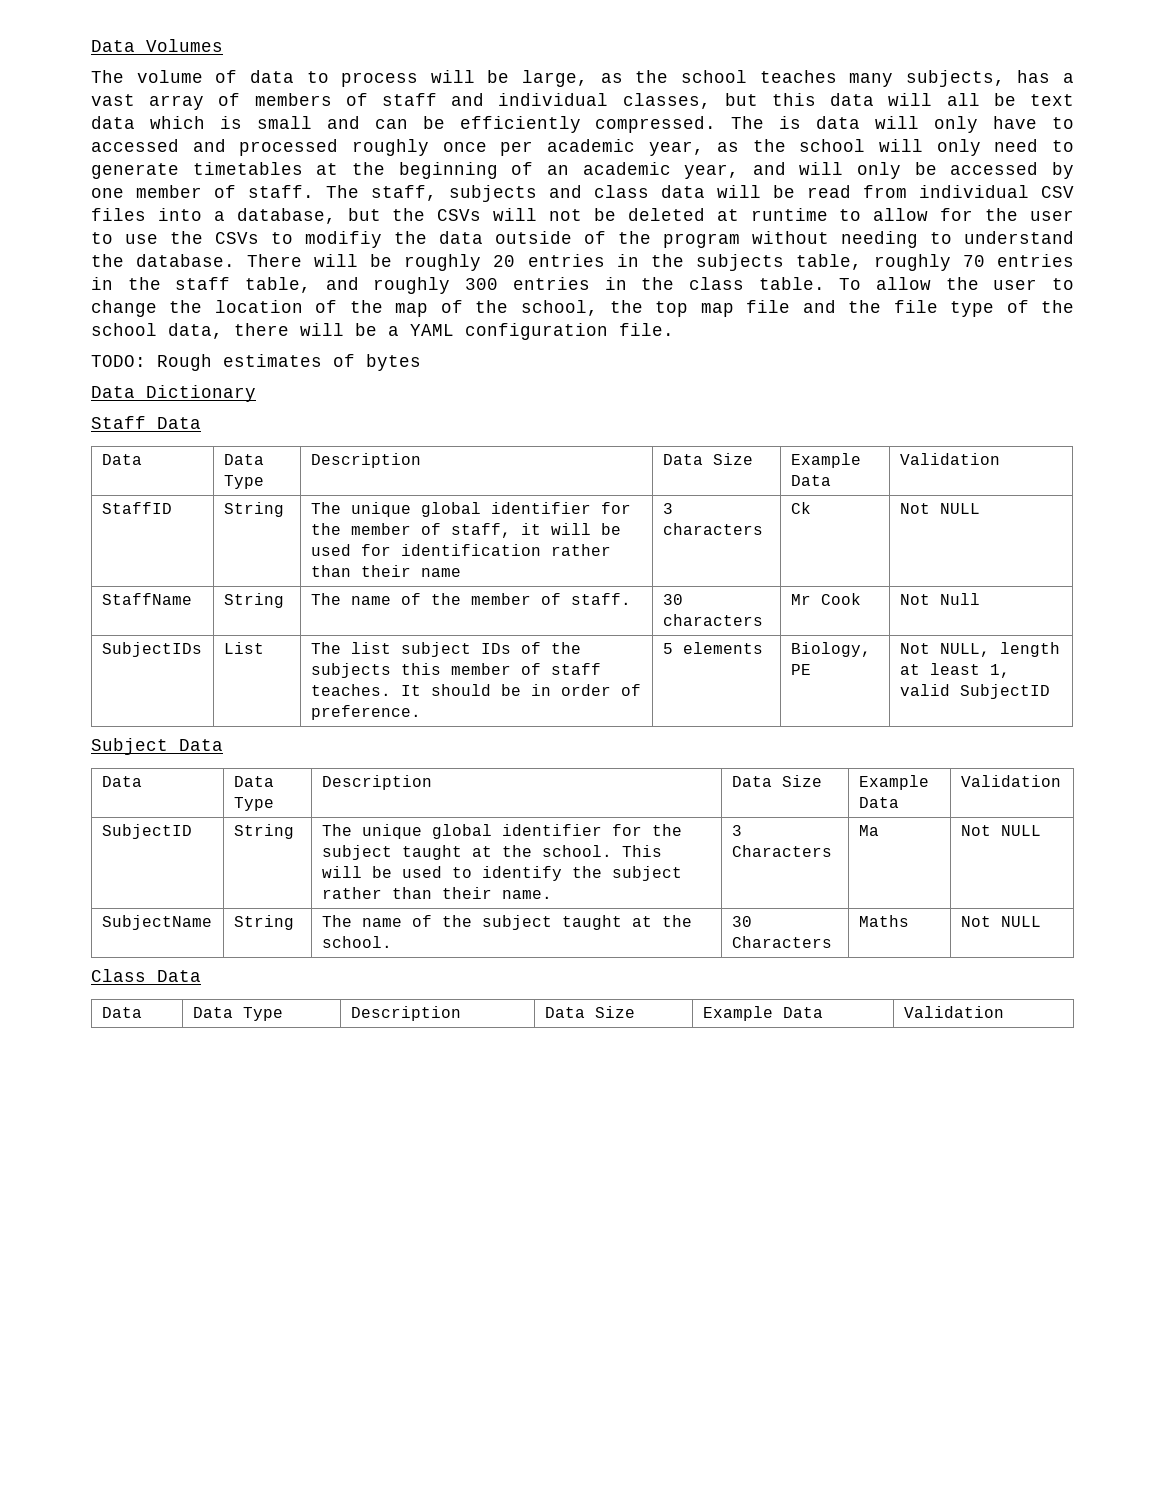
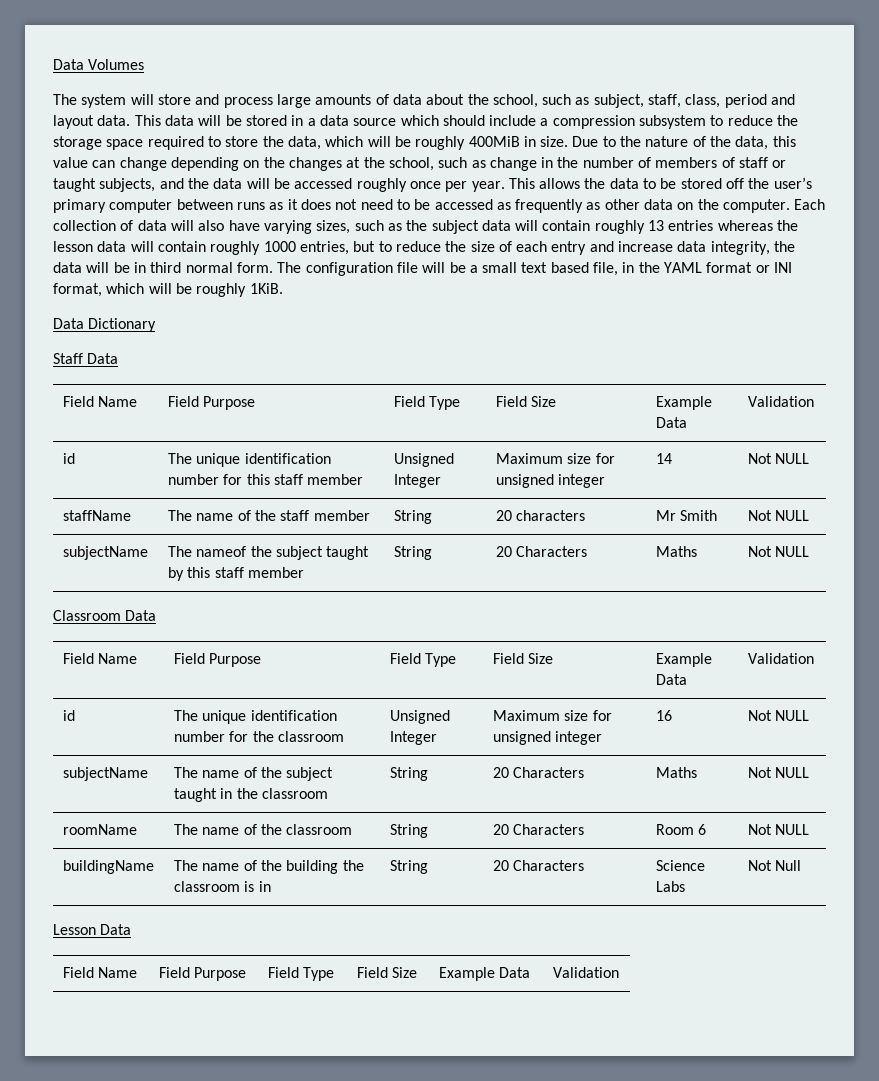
[136,70,1074,87] [91,93,1075,110] [91,116,1074,133] [91,139,1074,156] [91,162,1074,179] [91,185,1074,202] [91,208,1074,224] [91,231,1074,248] [91,254,1074,271] [91,277,1074,294] [91,300,1074,317] [91,323,674,340] [91,354,421,371] volume of data to process will be large, as the school teaches many subjects, has a vast array of members of staff and individual classes, but this data will all be text data which is small and can be efficiently compressed. The is data will only have to accessed and processed roughly once per academic year, as the school will only need to generate timetables at the beginning of an academic year, and will only be accessed by one member of staff. The staff, subjects and class data will be read from individual CSV files into a database, but the CSVs will not be deleted at runtime to allow for the user to use the CSVs to modifiy the data outside of the program without needing to understand the database. There will be roughly 20 entries in the subjects table, roughly 70 entries in the staff table, and roughly 300 entries in the class table. To allow the user to change the location of the map of the school, the top map file and the file type of the school data, there will be a YAML configuration file. // TODO: Rough estimates of bytes -> [81,94,796,108] [53,115,799,129] [53,136,796,150] [53,157,787,171] [53,177,812,192] [53,199,826,213] [53,220,799,234] [53,241,796,255] [53,262,793,276] [53,283,283,297] system will store and process large amounts of data about the school, such as subject, staff, class, period and layout data. This data will be stored in a data source which should include a compression subsystem to reduce the storage space required to store the data, which will be roughly 400MiB in size. Due to the nature of the data, this value can change depending on the changes at the school, such as change in the number of members of staff or taught subjects, and the data will be accessed roughly once per year. This allows the data to be stored off the user’s primary computer between runs as it does not need to be accessed as frequently as other data on the computer. Each collection of data will also have varying sizes, such as the subject data will contain roughly 13 entries whereas the lesson data will contain roughly 1000 entries, but to reduce the size of each entry and increase data integrity, the data will be in third normal form. The configuration file will be a small text based file, in the YAML format or INI format, which will be roughly 1KiB.
[101,454,142,465] [223,454,264,465] [223,475,264,489] [310,453,421,468] [662,453,753,465] [790,453,861,468] [790,475,831,486] [899,453,1000,465] [101,502,172,514] [223,502,284,517] [310,502,631,517] [310,523,621,538] [310,544,611,556] [310,565,461,577] [662,503,673,514] [662,523,763,535] [790,502,811,514] [899,503,980,514] [101,593,192,605] [223,593,284,608] [310,593,631,605] [662,594,683,605] Data | Data Type | Description | Data Size | Example Data | Validation // StaffID | String | The unique global identifier for the member of staff, it will be used for identification rather than their name | 3 characters | Ck | Not NULL // StaffName | String | The name of the member of staff. | 30 -> [62,396,138,407] [167,396,256,410] [393,396,461,410] [495,396,557,407] [655,396,712,410] [655,417,687,428] [747,396,814,407] [62,453,75,464] [167,453,331,467] [167,474,364,485] [393,453,454,467] [393,474,441,488] [495,453,615,464] [495,474,606,488] [655,453,672,464] [747,453,810,464] [62,510,131,521] [167,510,370,521] [393,510,432,524] [495,510,512,521] Field Name | Field Purpose | Field Type | Field Size | Example Data | Validation // id | The unique identification number for this staff member | Unsigned Integer | Maximum size for unsigned integer | 14 | Not NULL // staffName | The name of the staff member | String | 20
[820,593,861,605] [899,593,980,605] [101,642,202,657] [223,642,264,654] [310,642,581,657] [310,663,601,678] [310,684,641,696] [310,705,421,720] [662,642,763,654] [790,642,871,657] [790,664,811,675] [899,642,1060,657] [899,663,1010,678] [899,684,1050,699] [91,738,223,755] [101,776,142,787] [233,776,274,787] [233,797,274,811] [321,775,432,790] [731,775,822,787] [858,775,929,790] [858,797,899,808] [960,775,1061,787] [101,824,192,839] [233,824,294,839] [321,824,682,839] [321,845,662,860] [321,866,682,881] [321,887,552,899] [731,825,742,836] [731,845,832,857] [858,825,879,836] [960,825,1041,836] [101,915,212,930] [233,915,294,930] Cook | Not Null // SubjectIDs | List | The list subject IDs of the subjects this member of staff teaches. It should be in order of preference. | 5 elements | Biology, PE | Not NULL, length at least 1, valid SubjectID // Subject Data // Data | Data Type | Description | Data Size | Example Data | Validation // SubjectID | String | The unique global identifier for the subject taught at the school. This will be used to identify the subject rather than their name. | 3 Characters | Ma | Not NULL // SubjectName | String -> [680,510,718,521] [747,510,810,521] [62,546,148,560] [167,546,370,560] [167,567,304,581] [393,546,432,560] [495,546,588,557] [655,546,697,557] [747,546,810,557] [53,610,157,621] [62,653,138,664] [173,653,262,667] [389,653,457,667] [492,653,554,664] [655,653,712,667] [655,674,687,685] [747,653,814,664] [62,710,75,721] [173,710,337,724] [173,731,344,742] [389,710,450,724] [389,731,437,745] [492,710,612,721] [492,731,603,745] [655,710,672,721] [747,710,810,721] [62,767,148,781] Smith | Not NULL // subjectName | The nameof the subject taught by this staff member | String | 20 Characters | Maths | Not NULL // Classroom Data // Field Name | Field Purpose | Field Type | Field Size | Example Data | Validation // id | The unique identification number for the classroom | Unsigned Integer | Maximum size for unsigned integer | 16 | Not NULL // subjectName
[631,915,692,927] [321,936,392,948] [731,916,752,927] [731,936,832,948] [858,915,909,927] [960,916,1041,927] [91,969,201,982] [101,1007,142,1018] [192,1007,283,1021] [350,1006,461,1021] [544,1007,585,1018] at the school. | 30 Characters | Maths | Not NULL // Class Data // Data | Data Type | Description | Data -> [220,788,328,799] [389,767,428,781] [492,767,585,778] [655,767,697,778] [747,767,810,778] [62,824,137,835] [173,824,353,835] [389,824,428,838] [492,824,585,835] [655,824,707,835] [747,824,810,835] [62,860,154,874] [173,860,364,874] [173,881,271,892] [389,860,428,874] [492,860,585,871] [655,860,705,871] [655,881,685,892] [747,860,802,871] [53,924,132,935] [62,967,138,978] [158,967,247,981] [267,967,335,981] [356,967,388,978] in the classroom | String | 20 Characters | Maths | Not NULL // roomName | The name of the classroom | String | 20 Characters | Room 6 | Not NULL // buildingName | The name of the building the classroom is in | String | 20 Characters | Science Labs | Not Null // Lesson Data // Field Name | Field Purpose | Field Type | Field

